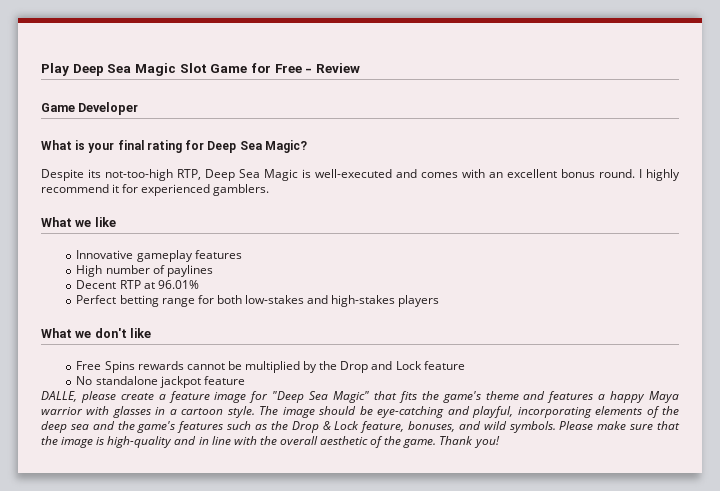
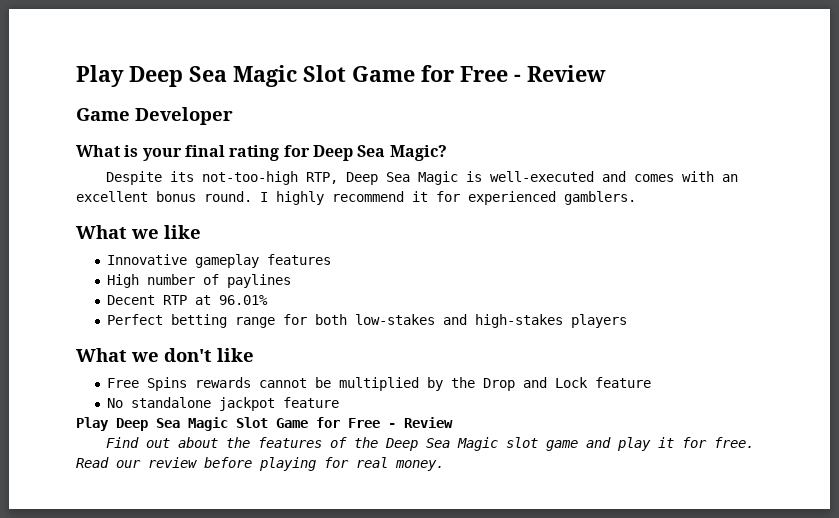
[41,391,680,403] [41,406,679,418] [41,421,681,433] [41,436,500,448] DALLE, please create a feature image for "Deep Sea Magic" that fits the game's theme and features a happy Maya warrior with glasses in a cartoon style. The image should be eye-catching and playful, incorporating elements of the deep sea and the game's features such as the Drop & Lock feature, bonuses, and wild symbols. Please make sure that the image is high-quality and in line with the overall aesthetic of the game. Thank you! -> [76,417,453,431] [106,437,755,451] [76,457,444,471] Play Deep Sea Magic Slot Game for Free - Review // Find out about the features of the Deep Sea Magic slot game and play it for free. Read our review before playing for real money.

